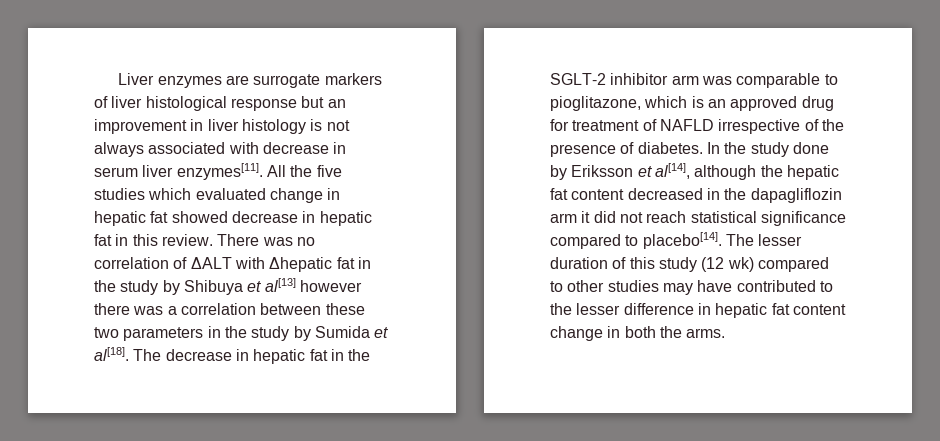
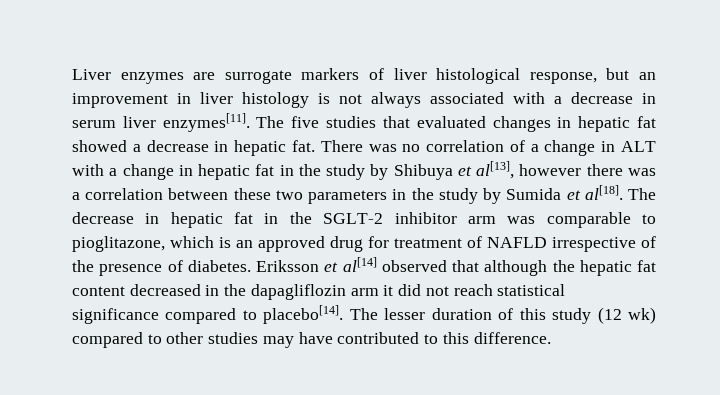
[230,98,297,111] response -> [529,72,597,84] response,
(259, 148) none -> [554,96,562,104] a
[266,165,342,177] [94,188,323,203] All the five studies which evaluated change -> [256,116,551,132] The five studies that evaluated changes
[231,211,372,226] [94,234,213,246] decrease in hepatic fat in this review. -> [132,140,315,156] a decrease in hepatic fat.
[190,257,333,272] ΔALT with Δhepatic -> [530,140,656,156] [72,164,251,180] a change in ALT with a change in hepatic
[264,278,296,292] al[13] -> [476,161,515,179] al[13],
[706,142,829,157] [550,163,690,180] In the study done by Eriksson et al[14], -> [256,257,479,272] Eriksson et al[14] observed that
[550,303,846,318] [550,326,726,341] the lesser difference in hepatic fat content change in both the arms. -> [442,332,551,344] this difference.

